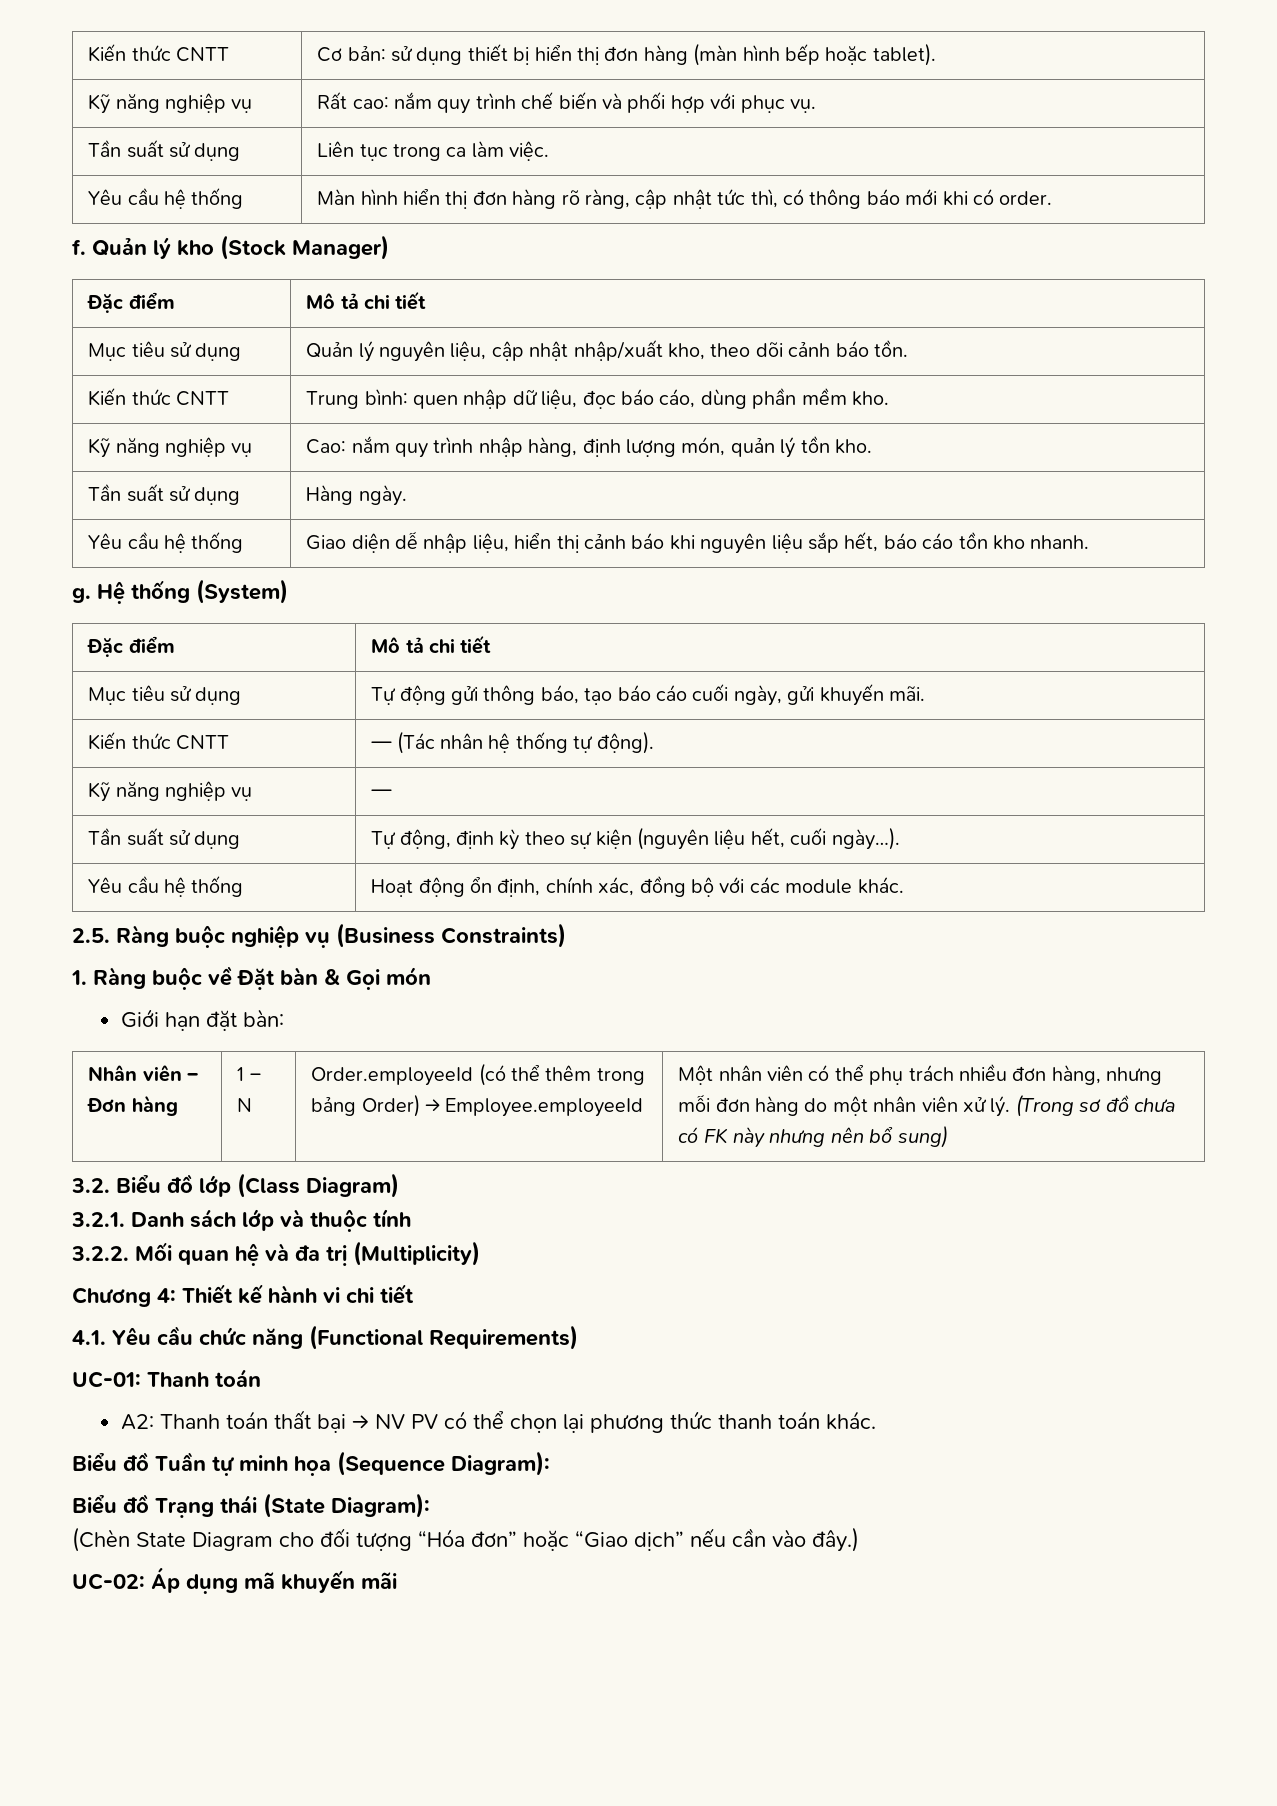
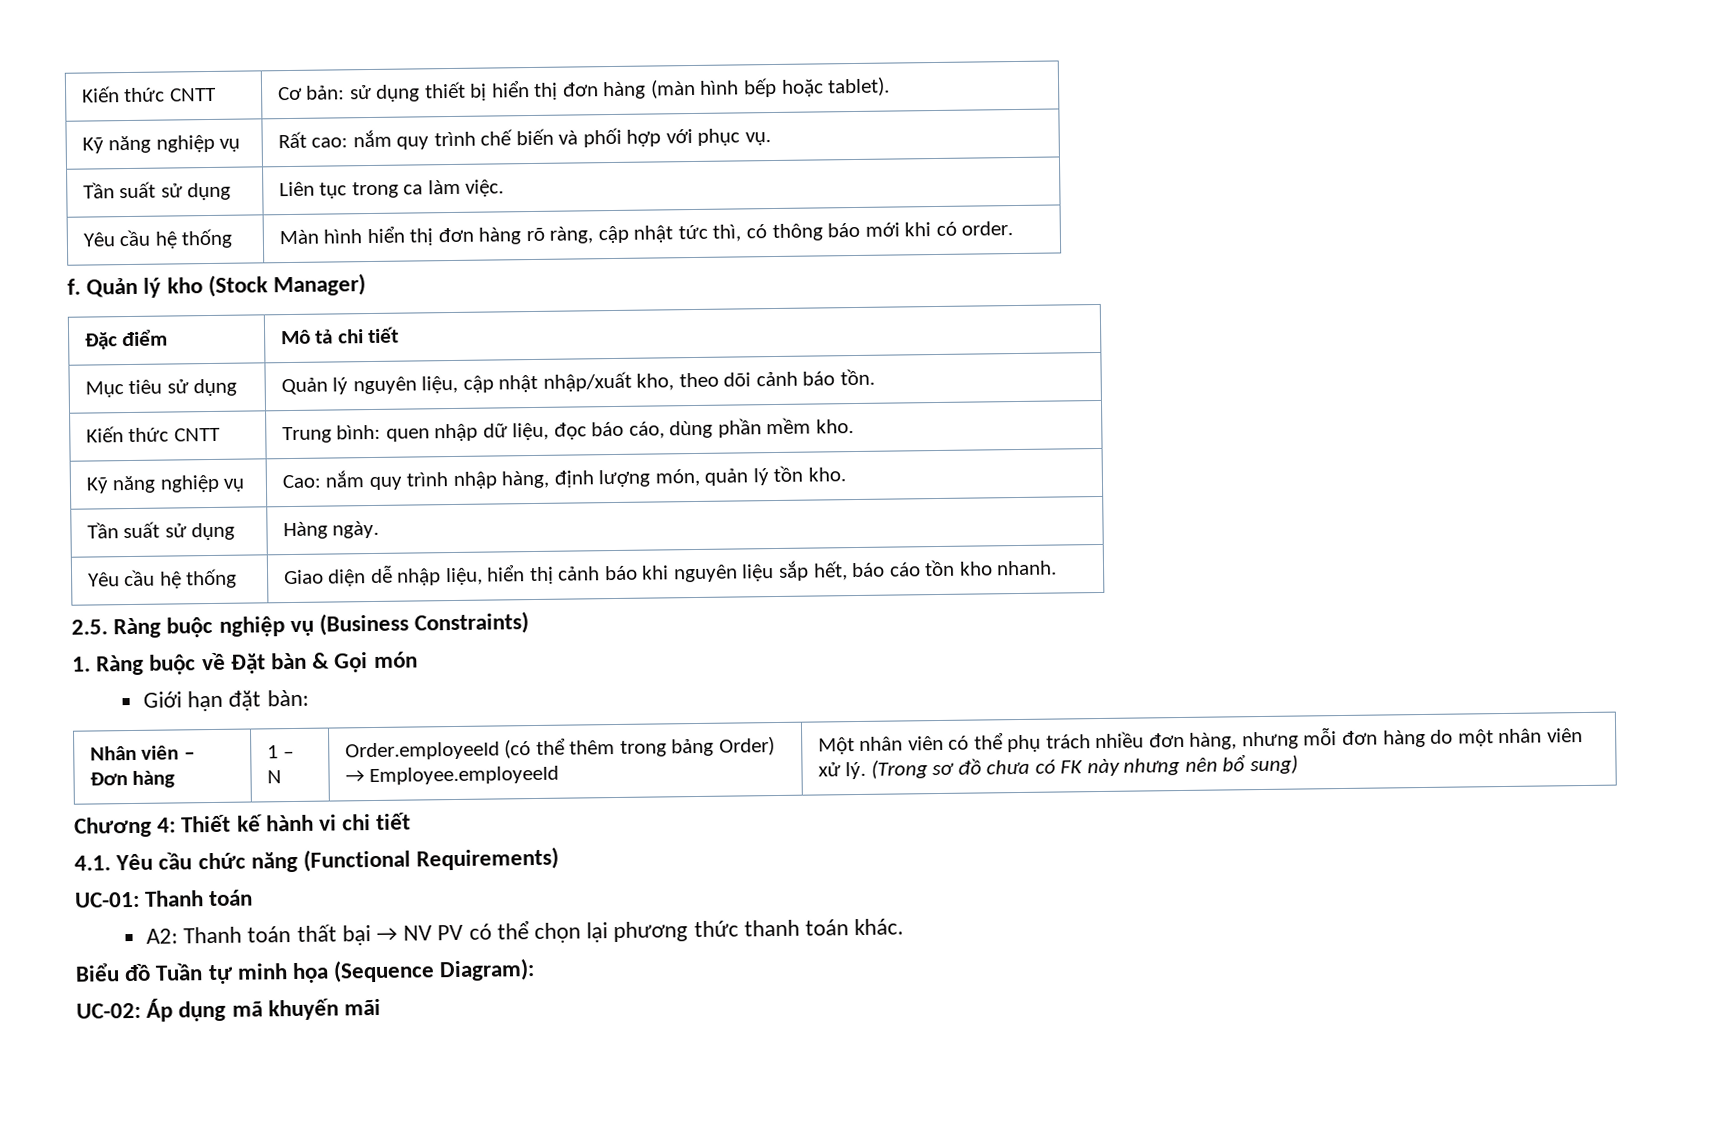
[72,579,288,604] [87,636,175,657] [371,635,492,654] [88,685,242,705] [371,684,926,706] [88,732,230,750] [371,731,654,754] [88,781,253,802] [371,789,393,797] [88,828,241,849] [371,827,900,850] [88,876,244,897] [371,876,904,897] // g. Hệ thống (System) // Đặc điểm | Mô tả chi tiết // Mục tiêu sử dụng | Tự động gửi thông báo, tạo báo cáo cuối ngày, gửi khuyến mãi. // Kiến thức CNTT | — (Tác nhân hệ thống tự động). // Kỹ năng nghiệp vụ | — // Tần suất sử dụng | Tự động, định kỳ theo sự kiện (nguyên liệu hết, cuối ngày…). // Yêu cầu hệ thống | Hoạt động ổn định, chính xác, đồng bộ với các module khác. -> (1058, 568) none
[71,1173,399,1198] [71,1209,411,1232] [71,1241,480,1266] // 3.2. Biểu đồ lớp (Class Diagram) // 3.2.1. Danh sách lớp và thuộc tính // 3.2.2. Mối quan hệ và đa trị (Multiplicity) -> (1298, 764) none
[72,1493,430,1518] [72,1527,859,1552] // Biểu đồ Trạng thái (State Diagram): // (Chèn State Diagram cho đối tượng “Hóa đơn” hoặc “Giao dịch” nếu cần vào đây.) -> (536, 970) none

